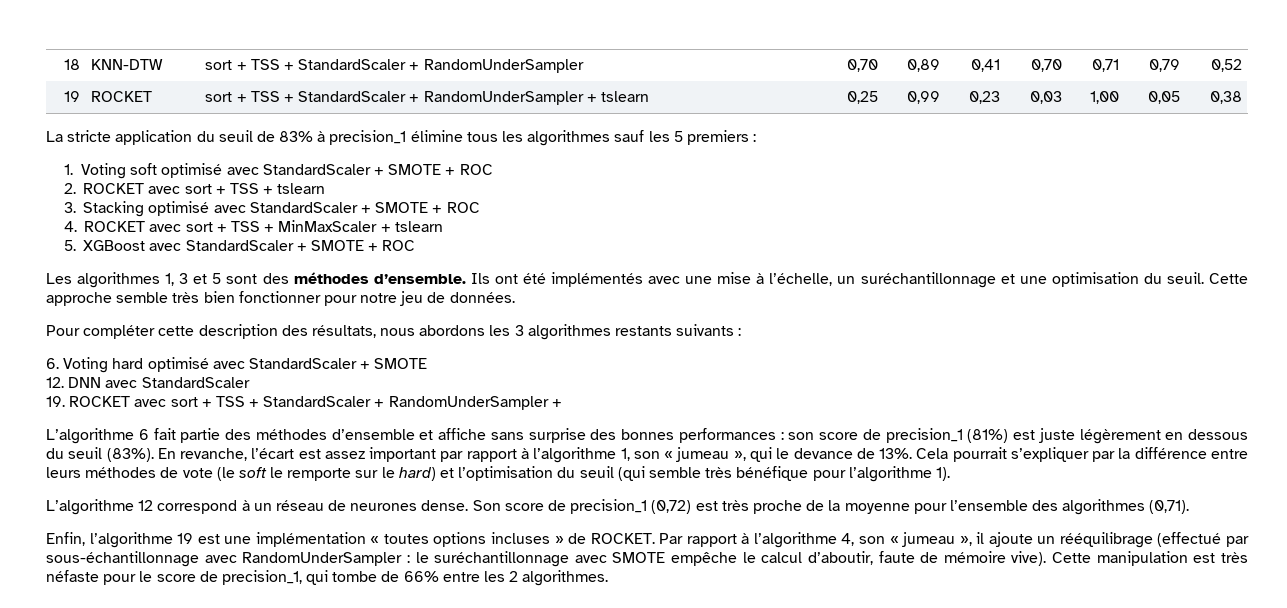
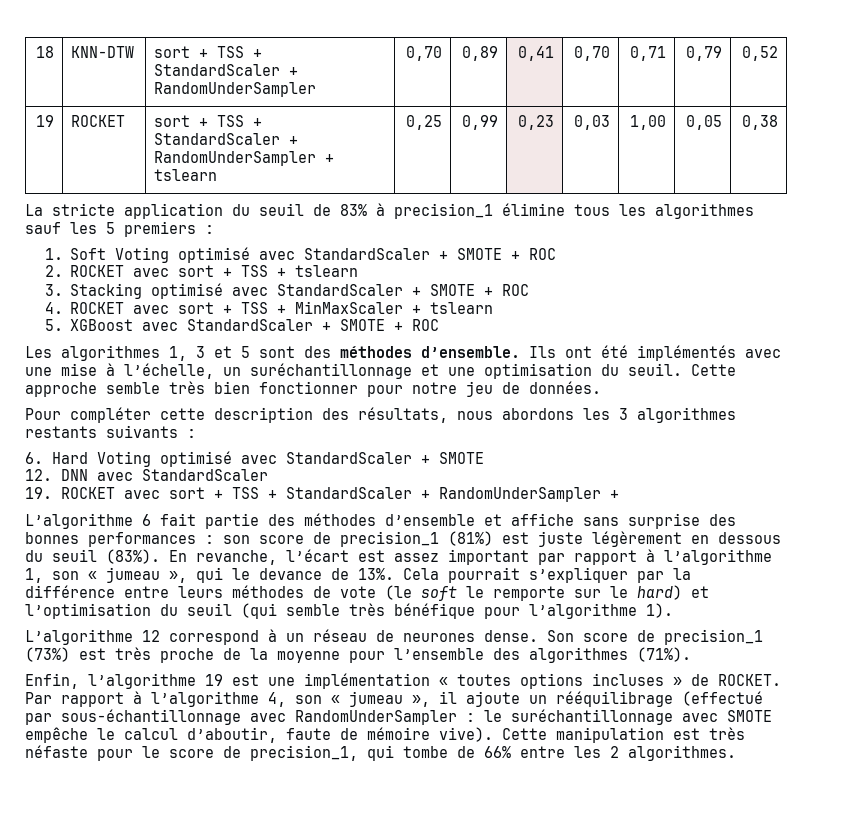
[81,163,158,179] Voting soft -> [70,247,170,263] Soft Voting
[63,357,144,373] Voting hard -> [52,451,151,467] Hard Voting
[651,500,692,514] (0,72) -> [25,647,70,662] (73%)
[1149,500,1190,514] (0,71). -> [637,647,691,662] (71%).

